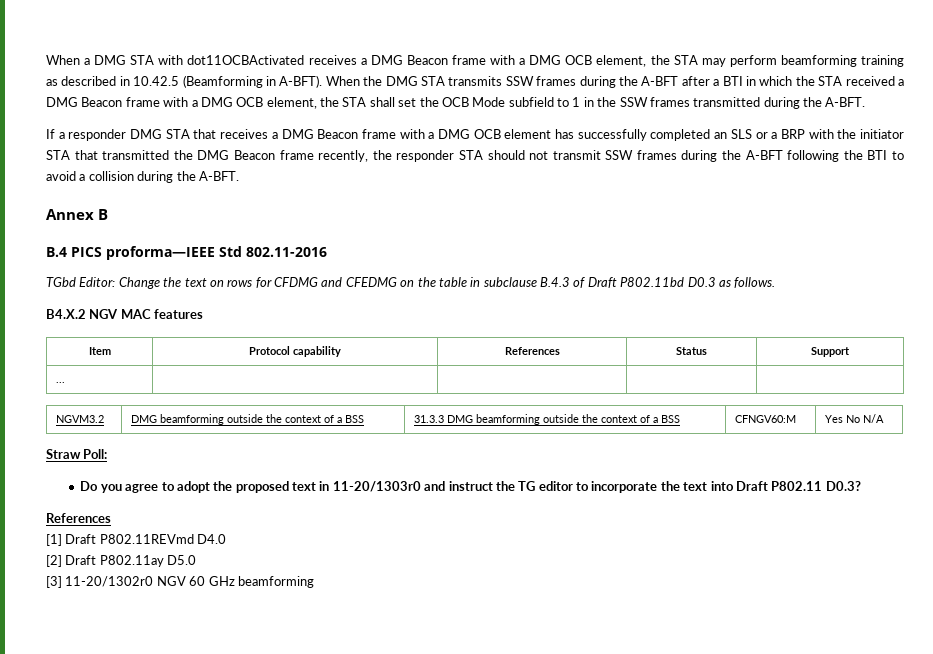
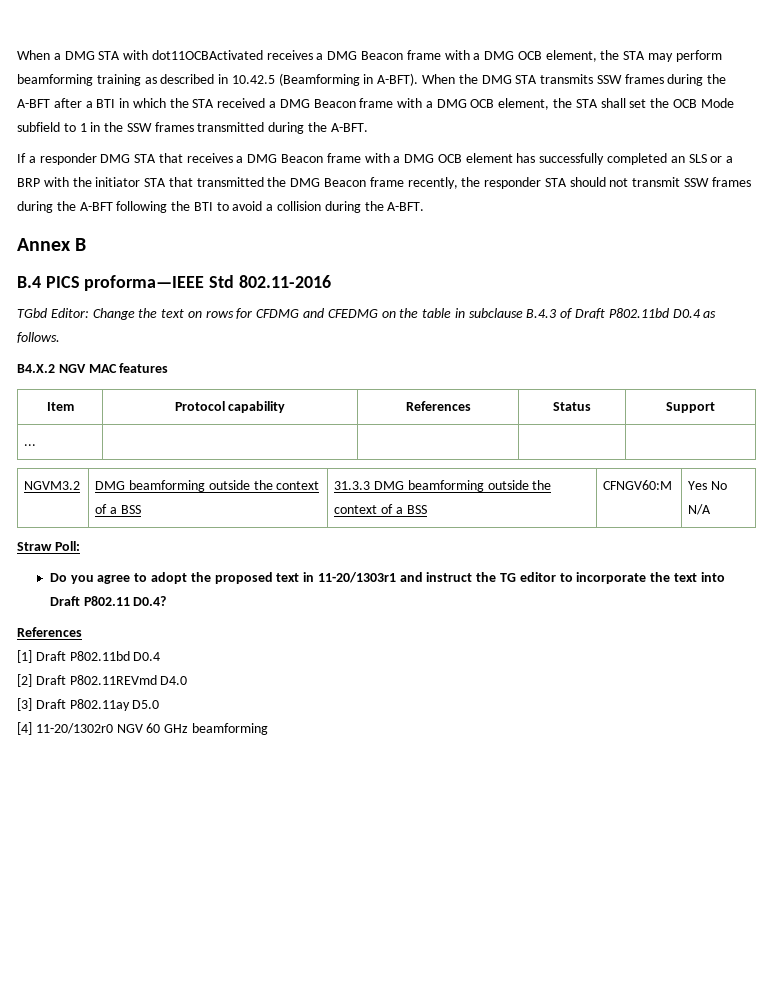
[687,277,716,287] D0.3 -> [672,309,701,318] D0.4
[332,481,421,492] 11-20/1303r0 -> [317,572,396,583] 11-20/1303r1
[825,481,861,491] D0.3? -> [133,596,167,606] D0.4?
(97, 539) none -> [69,651,161,661] [17,674,66,687] P802.11bd D0.4 // [2] Draft
[46,555,62,567] [2] -> [17,698,32,711] [3]
[46,576,62,588] [3] -> [17,722,32,735] [4]

